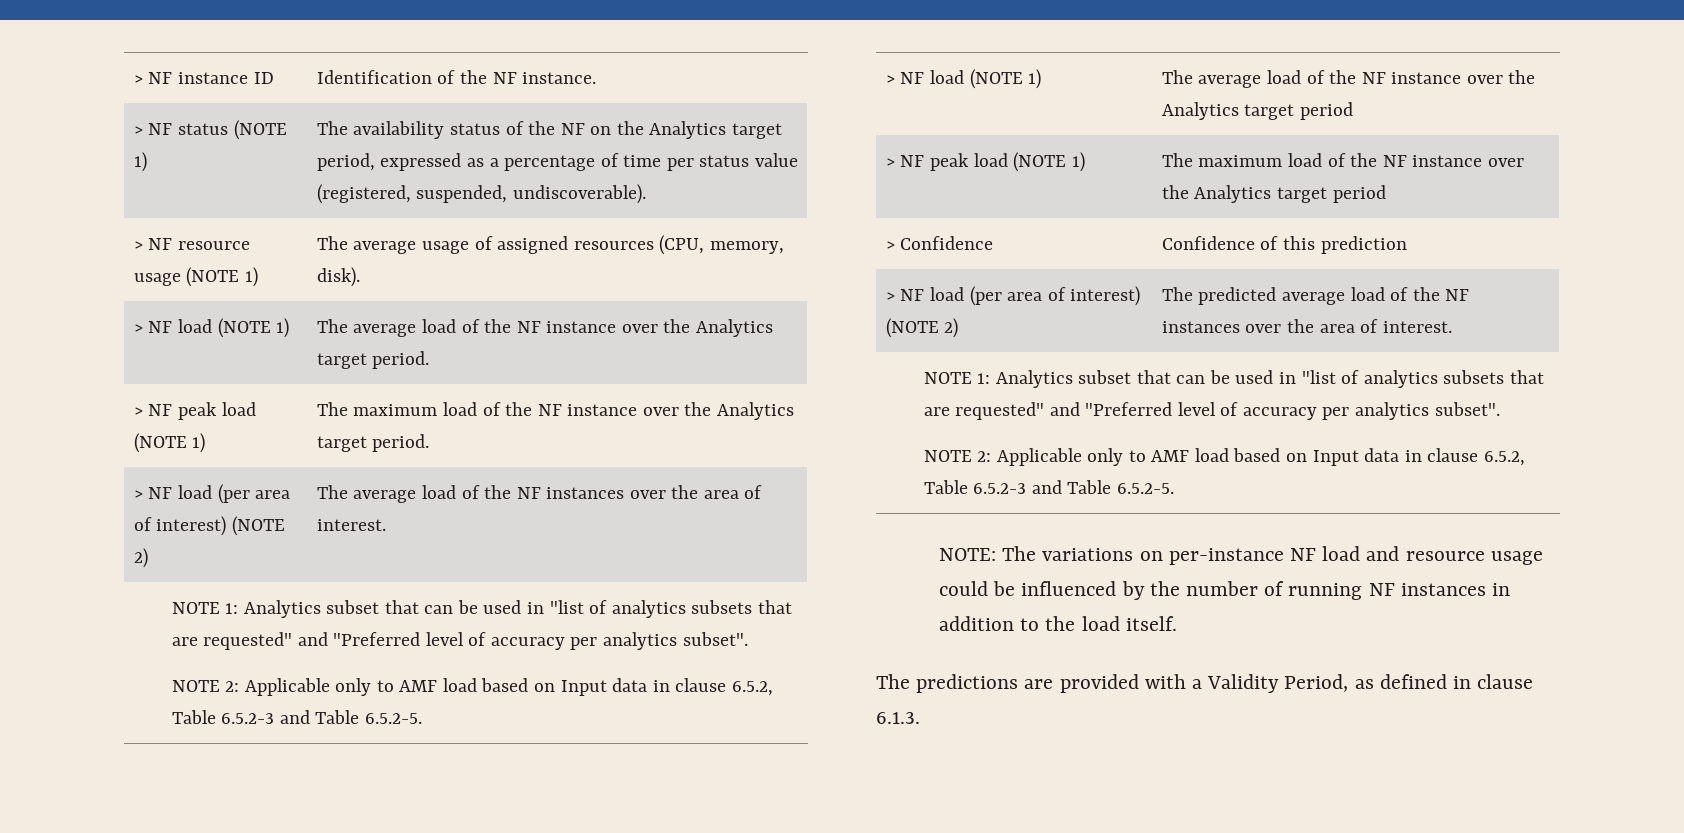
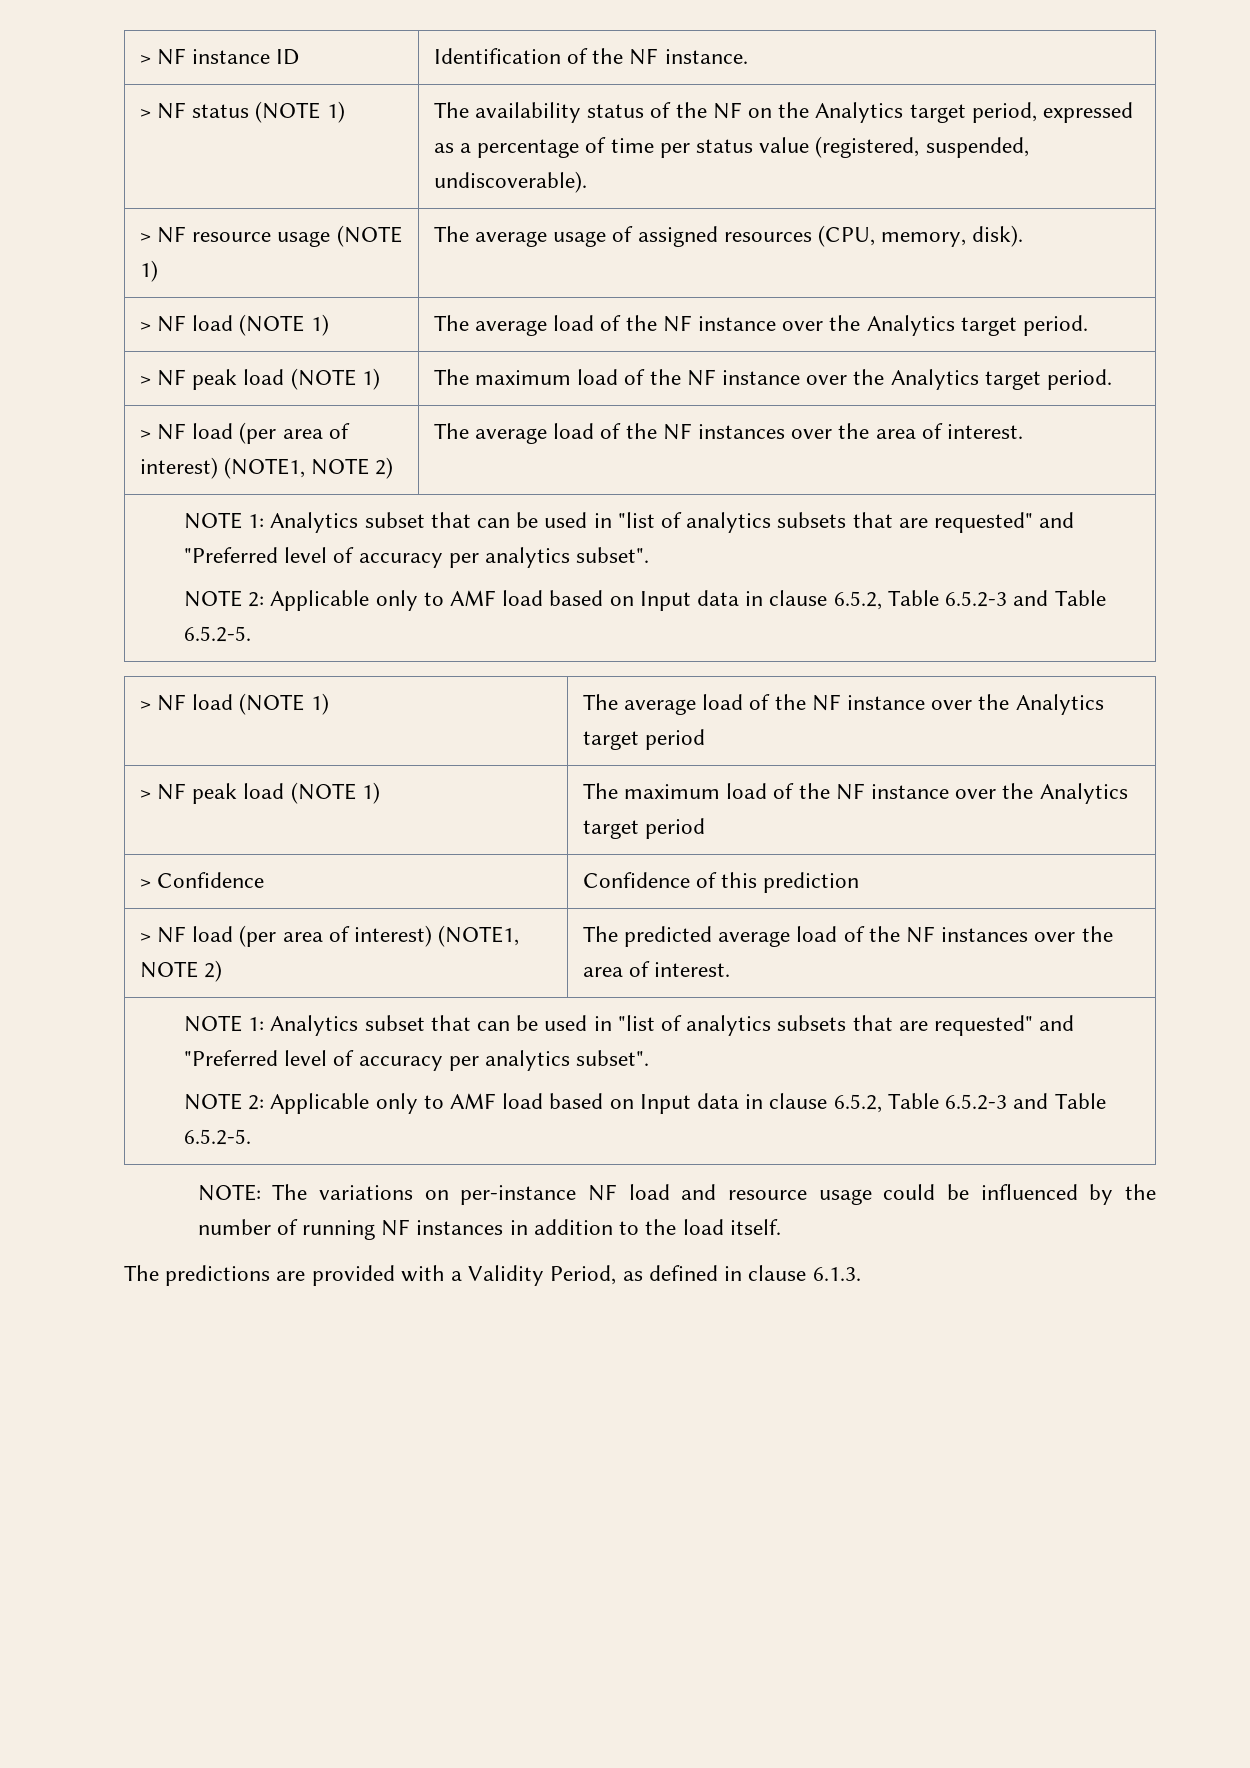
[231,516,285,536] (NOTE -> [223,457,370,479] (NOTE1, NOTE
[885,318,939,338] (NOTE -> [438,925,520,947] [139,961,198,978] (NOTE1, NOTE

